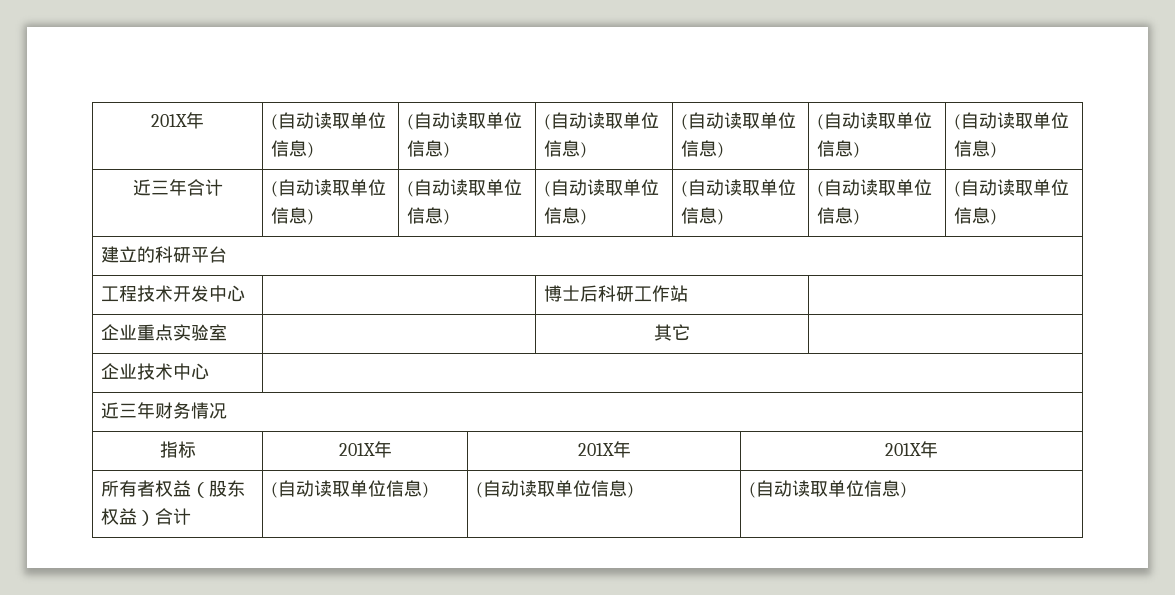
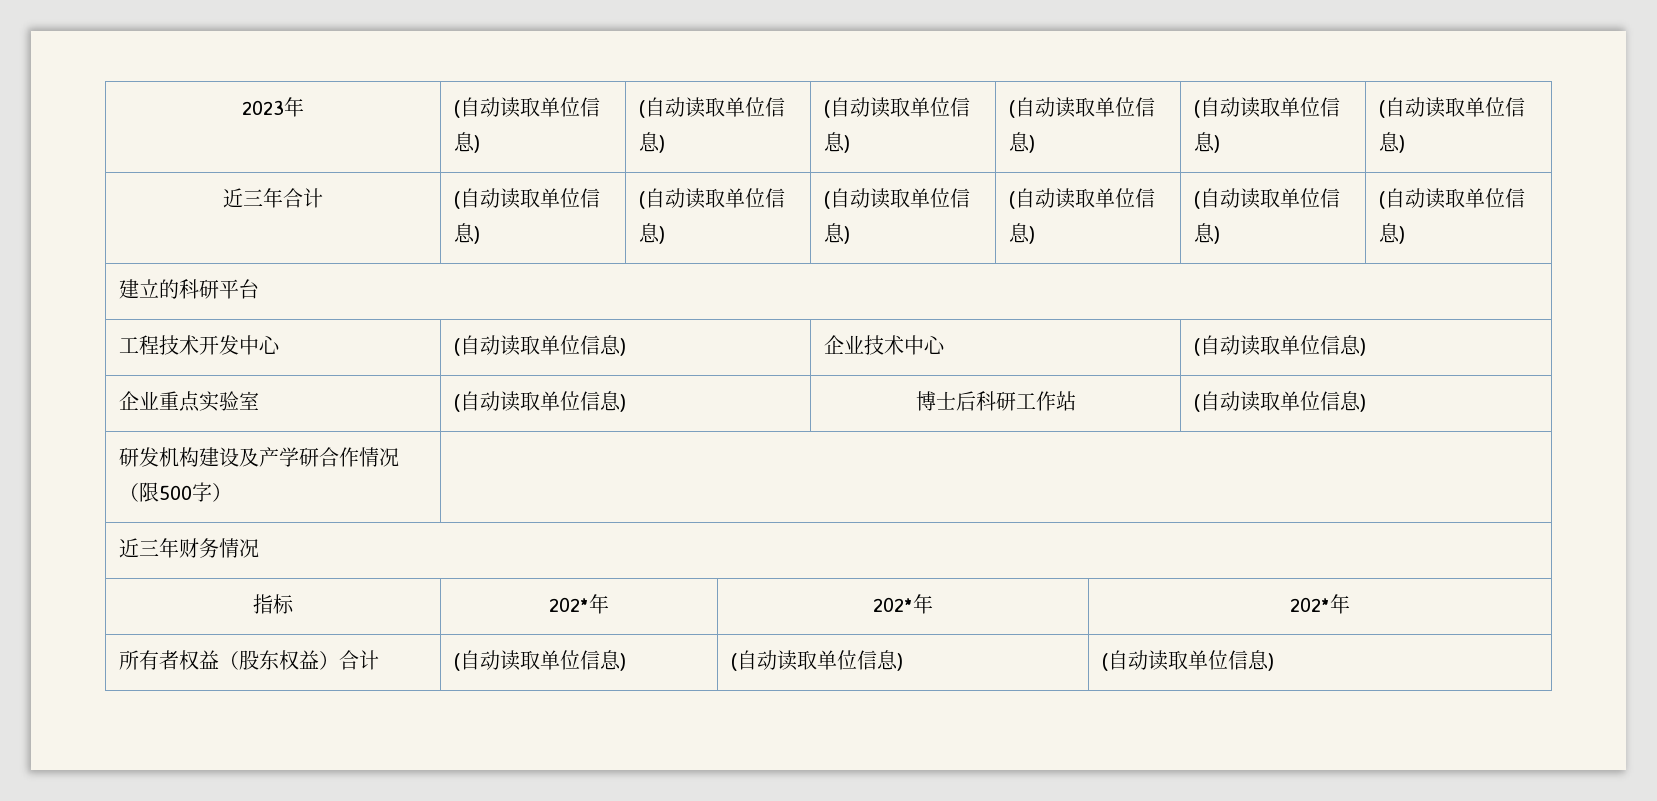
[151,114,187,127] 201X -> [242,100,284,115] 2023
[544,285,689,302] [101,324,228,341] [654,324,690,341] [101,363,210,380] | 博士后科研工作站 | // 企业重点实验室 | | 其它 | // 企业技术中心 -> [453,335,626,356] [823,335,946,355] [1193,335,1366,356] [118,391,259,412] [453,391,626,412] [915,391,1076,411] [1193,391,1366,412] [118,447,399,467] [118,482,232,502] (自动读取单位信息) | 企业技术中心 | (自动读取单位信息) // 企业重点实验室 | (自动读取单位信息) | 博士后科研工作站 | (自动读取单位信息) // 研发机构建设及产学研合作情况（限500字）
[338,441,392,458] [577,441,631,458] [885,443,922,456] 201X年 | 201X年 | 201X -> [549,594,609,614] [873,594,933,614] [1290,597,1330,612] 202*年 | 202*年 | 202*

